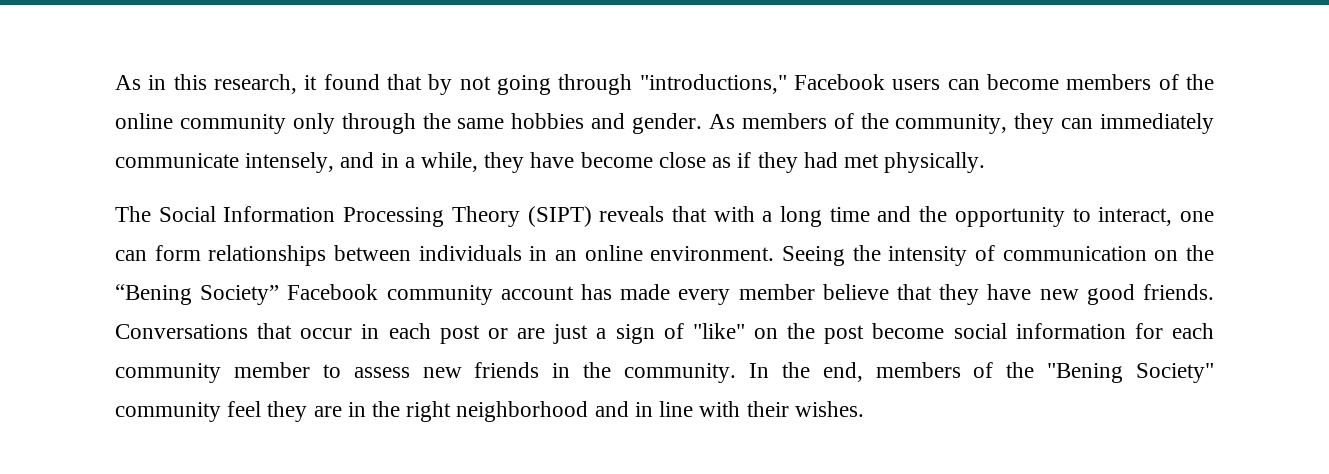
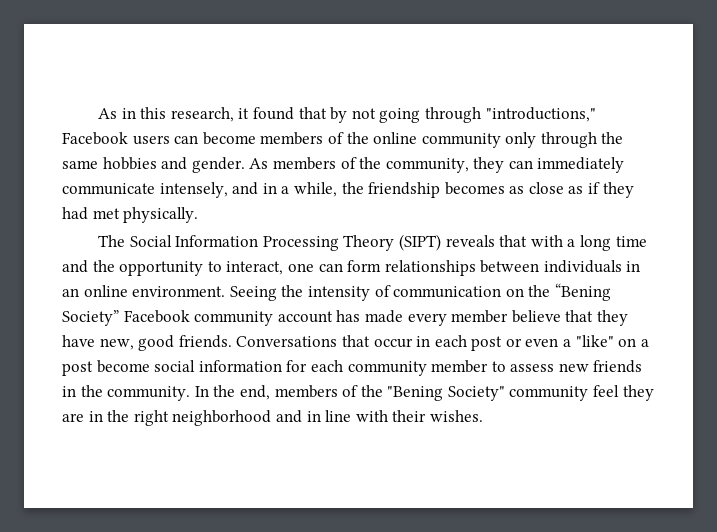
[484,152,653,173] they have become -> [341,182,525,198] the friendship becomes as
[1039,289,1079,300] new -> [99,338,134,350] new,
[517,323,684,344] are just a sign of -> [525,338,572,347] even a
[787,323,816,339] the -> [640,339,649,347] a

